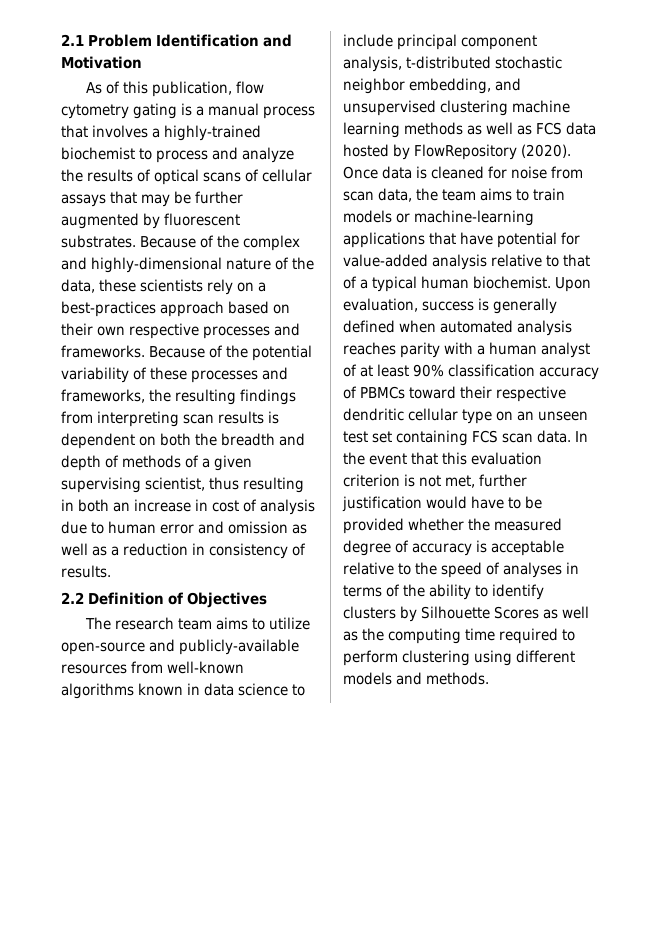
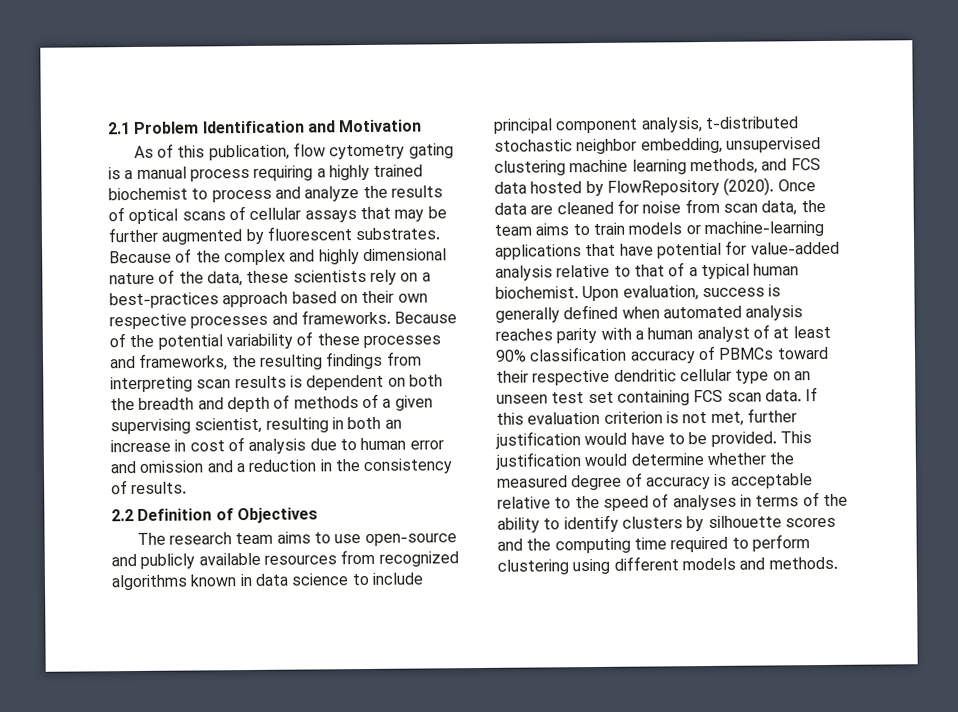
[61,125,261,141] that involves a highly-trained -> [253,164,424,181] requiring a highly trained
[91,257,222,273] highly-dimensional -> [318,248,447,265] highly dimensional
[209,477,239,490] thus -> (263, 425) none
[292,524,307,534] [61,543,107,556] as well as -> [206,460,234,473] and
(205, 549) none -> [334,459,360,472] the
[268,617,310,630] utilize -> [334,534,362,544] use
[179,639,299,655] publicly-available -> [140,552,261,569] publicly available
[167,661,244,674] well-known -> [378,551,459,567] recognized
[495,78,521,91] and -> (723, 145) none
[404,122,532,135] methods as well as -> [689,158,788,175] methods, and
[416,166,427,179] is -> [530,205,554,215] are
[575,431,588,442] [343,452,438,465] In the event that -> [805,387,819,402] If
[343,518,404,534] provided -> [710,431,812,447] [495,452,704,470] provided. This justification would determine
[421,606,589,619] [343,631,358,641] Silhouette Scores as well as -> [707,515,836,529] [497,538,523,551] silhouette scores and

